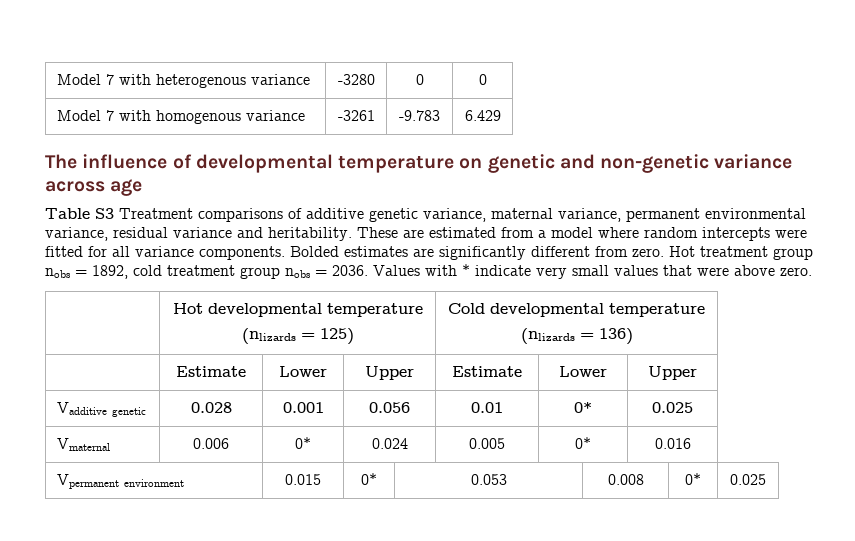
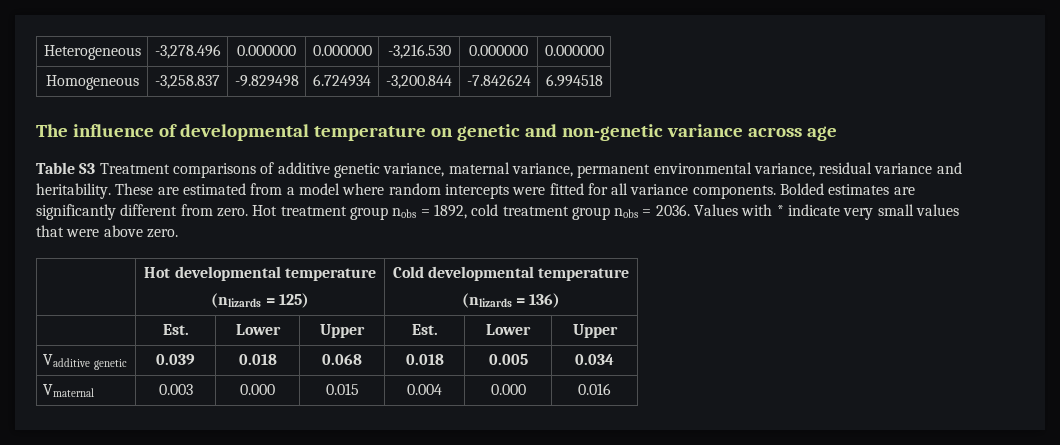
[56,74,310,88] [337,74,375,85] [415,74,424,85] [478,74,487,85] [56,110,305,124] [337,110,375,121] [399,110,440,121] [464,110,501,121] Model 7 with heterogenous variance | -3280 | 0 | 0 // Model 7 with homogenous variance | -3261 | -9.783 | 6.429 -> [43,45,141,60] [154,44,221,59] [237,45,296,56] [312,45,372,56] [387,44,451,59] [469,45,528,56] [544,45,604,56] [45,75,139,90] [155,75,220,89] [234,75,299,87] [313,74,371,87] [386,75,452,89] [466,74,531,86] [545,74,603,87] Heterogeneous | -3,278.496 | 0.000000 | 0.000000 | -3,216.530 | 0.000000 | 0.000000 // Homogeneous | -3,258.837 | -9.829498 | 6.724934 | -3,200.844 | -7.842624 | 6.994518
[176,366,246,377] Estimate -> [162,324,189,335] Est.
[452,366,522,377] Estimate -> [411,324,438,335] Est.
[190,402,232,413] [282,402,324,413] [369,402,410,413] [471,402,503,413] [574,402,592,413] [652,402,693,413] [56,438,110,451] [193,438,229,449] [295,437,311,449] [371,438,408,449] [469,438,505,449] [575,437,591,449] [654,438,691,449] [56,474,184,489] [285,474,321,485] [361,473,377,485] [470,474,507,485] [607,474,644,485] [685,473,701,485] [730,474,766,485] 0.028 | 0.001 | 0.056 | 0.01 | 0* | 0.025 // Vmaternal | 0.006 | 0* | 0.024 | 0.005 | 0* | 0.016 // Vpermanent environment | 0.015 | 0* | 0.053 | 0.008 | 0* | 0.025 -> [156,354,195,365] [238,354,277,365] [322,354,362,365] [405,354,444,365] [488,354,528,365] [575,354,614,365] [42,384,94,397] [158,384,193,395] [240,384,275,395] [325,383,359,395] [407,384,442,395] [490,384,526,395] [578,383,611,395] 0.039 | 0.018 | 0.068 | 0.018 | 0.005 | 0.034 // Vmaternal | 0.003 | 0.000 | 0.015 | 0.004 | 0.000 | 0.016

